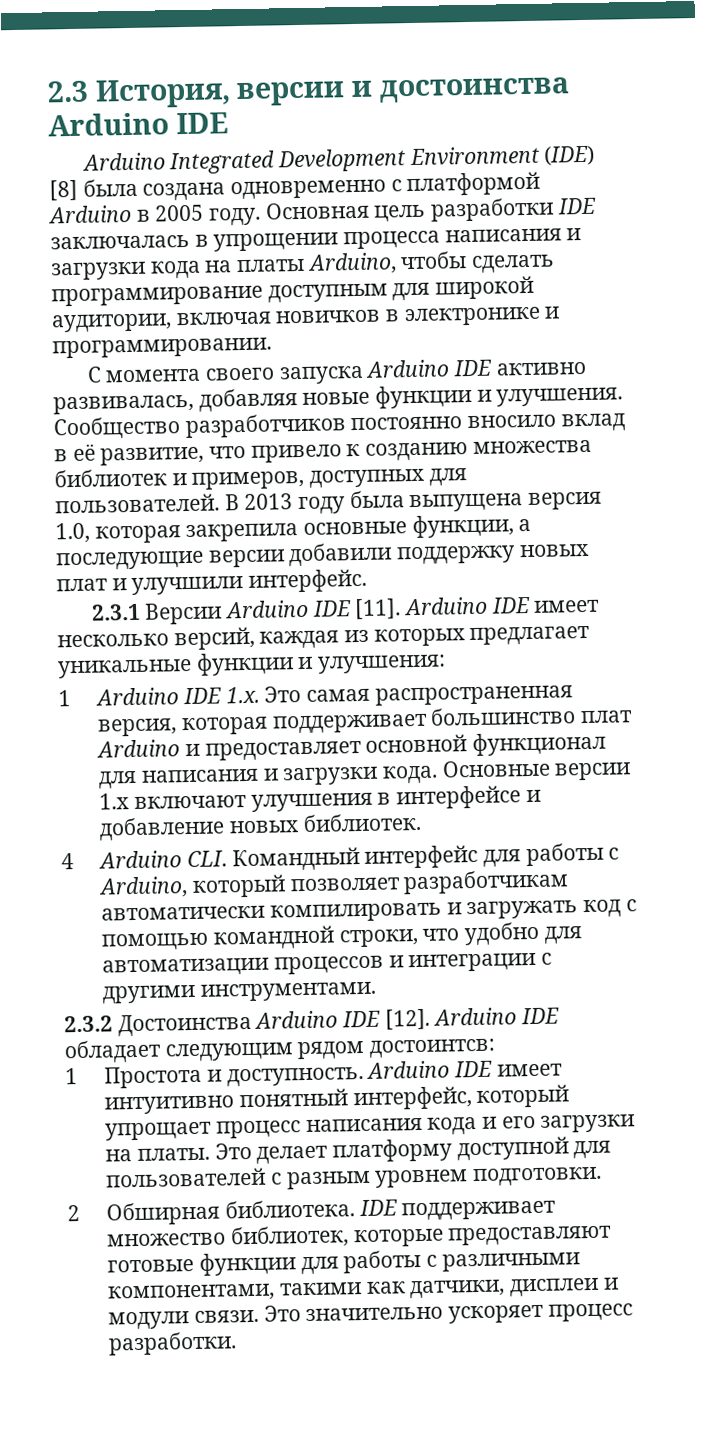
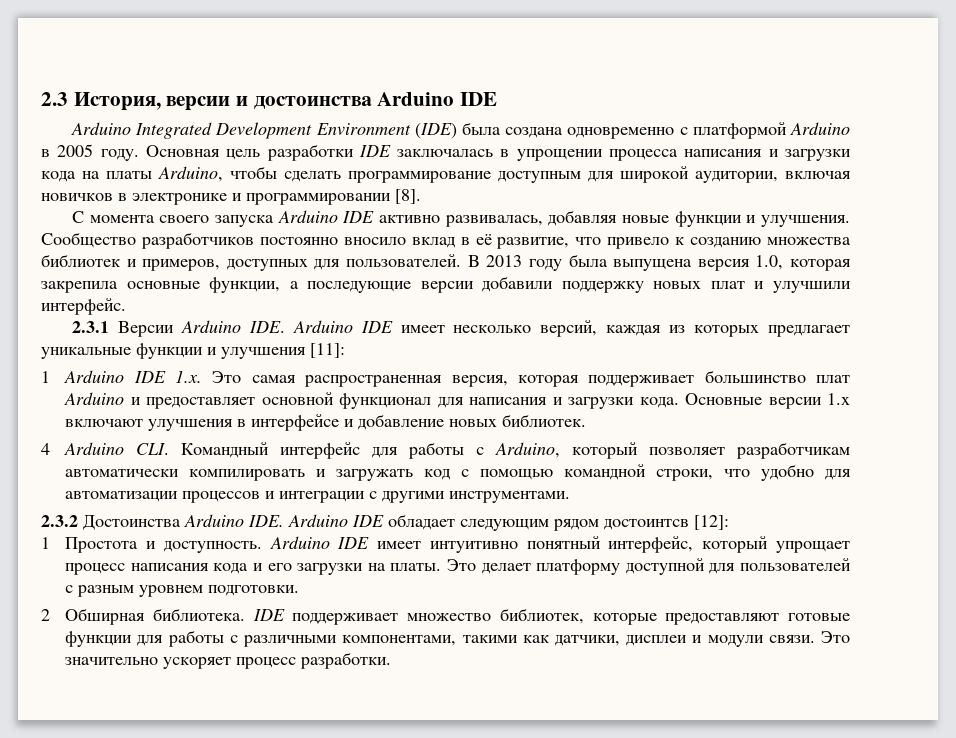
[49,179,78,202] [8] -> (457, 131) none
[52,337,272,359] программировании. -> [246,189,421,205] программировании [8].
[311,598,402,621] IDE [11]. -> [248,321,285,333] IDE.
[317,654,447,674] улучшения: -> [221,343,345,359] улучшения [11]:
[342,1008,431,1031] IDE [12]. -> [248,515,284,527] IDE.
[369,1038,496,1058] достоинтсв: -> [604,515,729,530] достоинтсв [12]:

